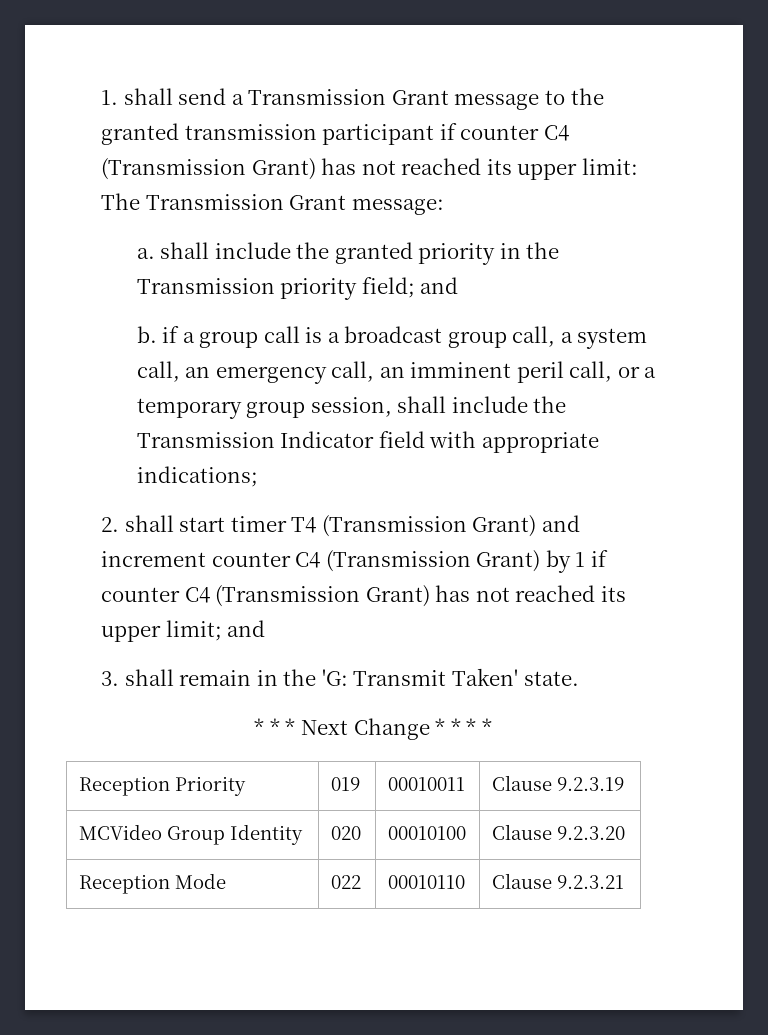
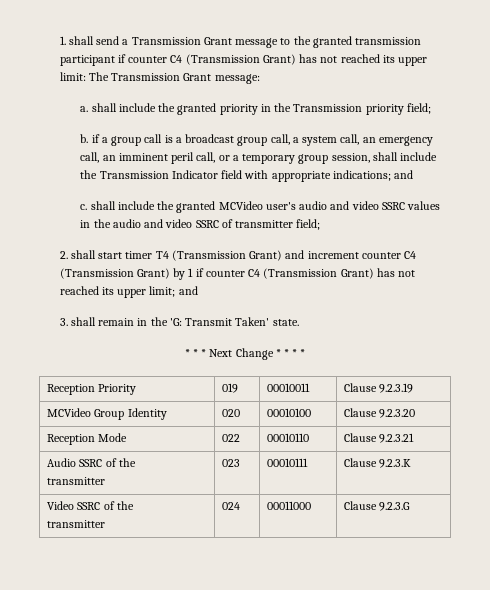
[420,277,459,294] and -> (431, 108) none
(258, 476) none -> [394,170,414,179] [80,201,441,213] [80,219,321,230] and // c. shall include the granted MCVideo user's audio and video SSRC values in the audio and video SSRC of transmitter field;
(624, 882) none -> [47,458,136,467] [47,477,106,485] [222,459,241,467] [267,458,309,467] [344,458,412,468] [47,501,134,510] [47,520,106,528] [222,502,241,510] [267,501,312,510] [344,501,411,511] // Audio SSRC of the // transmitter | 023 | 00010111 | Clause 9.2.3.K // Video SSRC of the // transmitter | 024 | 00011000 | Clause 9.2.3.G

